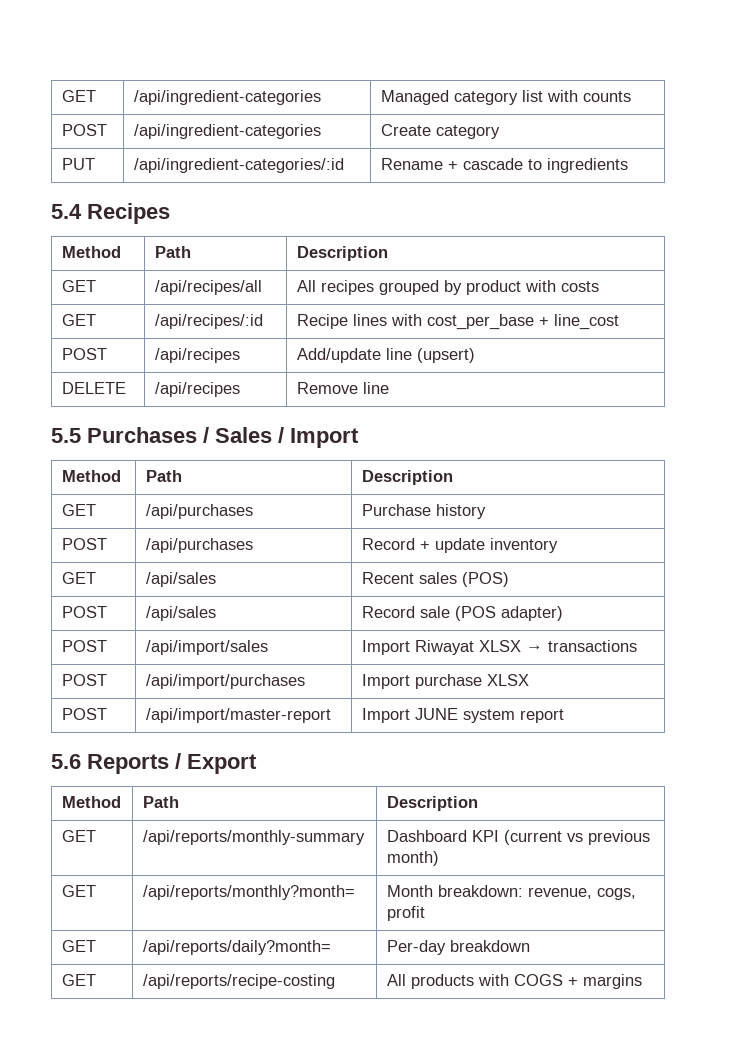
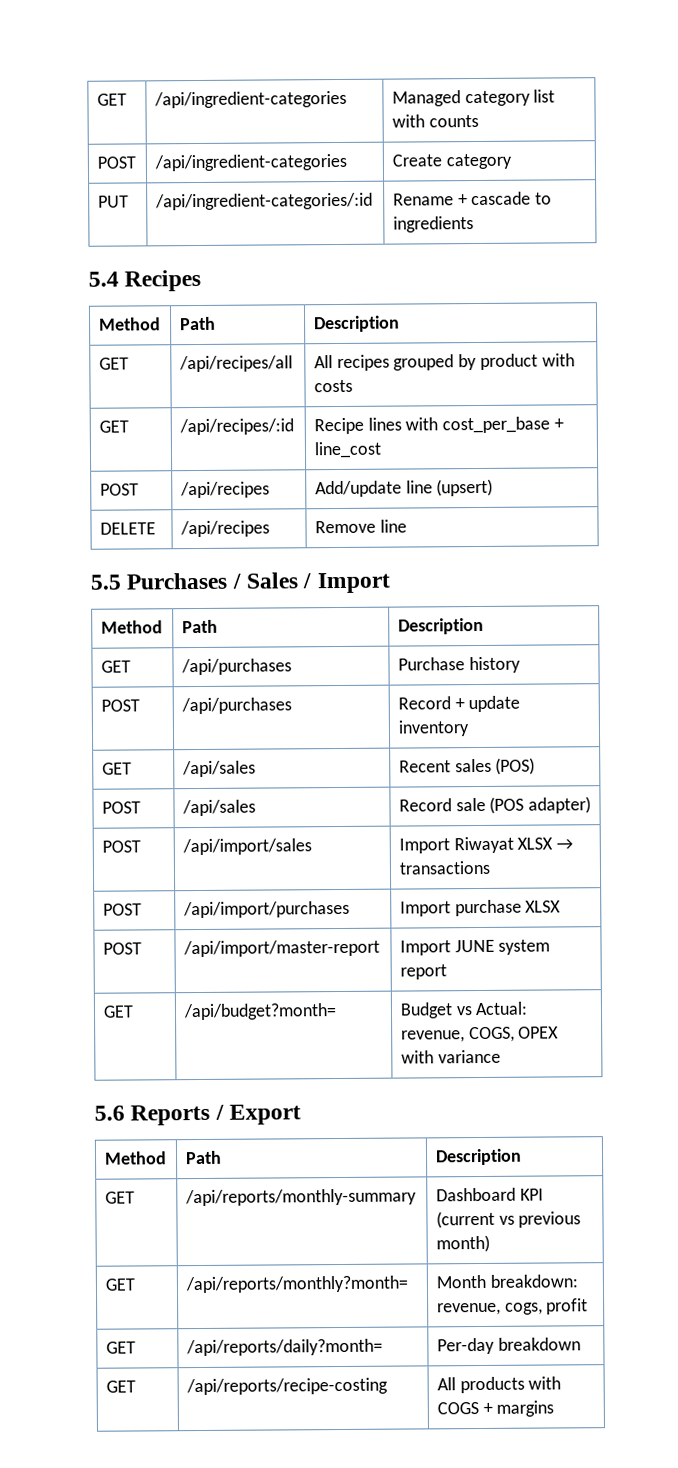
(564, 716) none -> [102,1005,134,1018] [182,1003,337,1021] [399,1001,529,1019] [400,1026,560,1043] [400,1049,501,1064] // GET | /api/budget?month= | Budget vs Actual: revenue, COGS, OPEX with variance

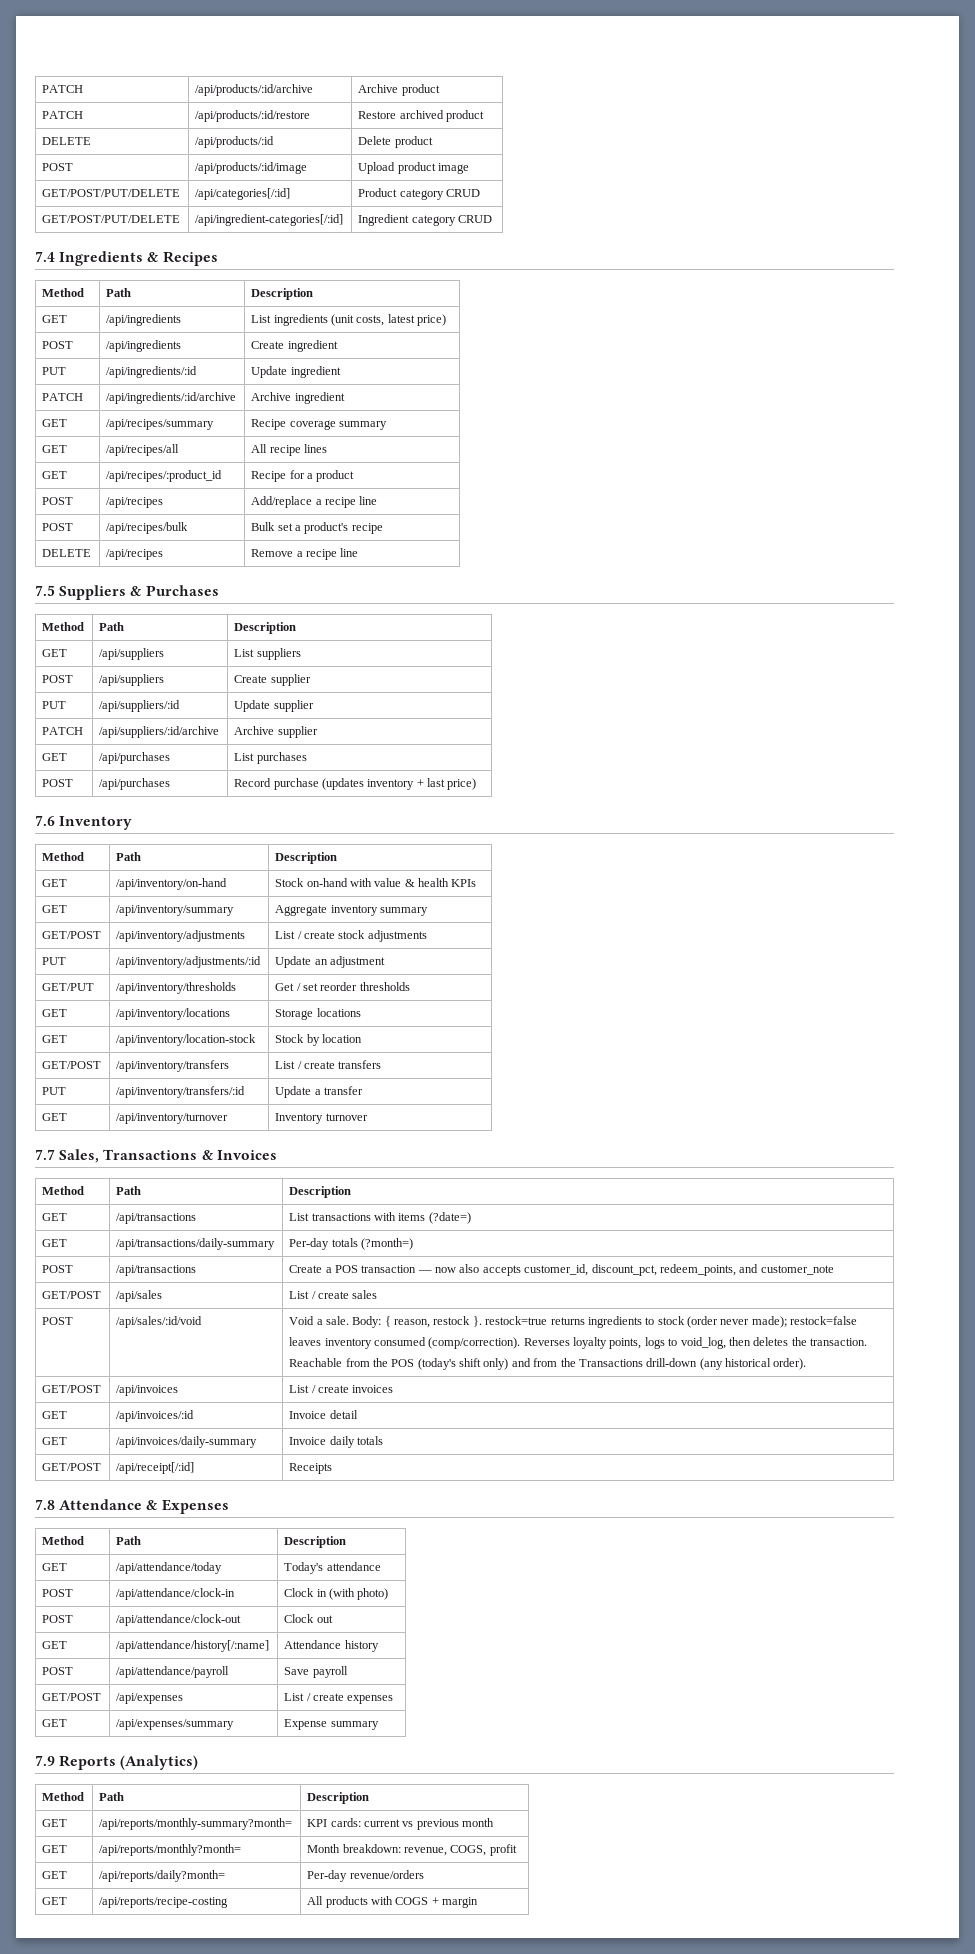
[96,93,127,106] [153,90,347,109] [391,89,556,107] [391,114,479,128] [96,156,136,169] [153,153,347,172] [391,153,512,170] [97,195,129,208] [154,192,373,211] [392,191,553,206] [392,216,474,233] [88,269,202,292] [98,317,161,331] [179,316,216,331] [313,315,400,333] [98,357,129,370] [178,355,293,373] [313,353,575,372] [313,379,353,393] [98,420,129,433] [178,418,294,436] [313,416,564,435] [313,441,382,459] [99,483,139,496] [179,481,270,499] [314,478,494,498] GET | /api/ingredient-categories | Managed category list with counts // POST | /api/ingredient-categories | Create category // PUT | /api/ingredient-categories/:id | Rename + cascade to ingredients // 5.4 Recipes // Method | Path | Description // GET | /api/recipes/all | All recipes grouped by product with costs // GET | /api/recipes/:id | Recipe lines with cost_per_base + line_cost // POST | /api/recipes | Add/update line (upsert) -> [42,85,84,93] [195,84,314,96] [358,84,440,96] [42,111,84,119] [195,110,311,122] [358,110,484,122] [42,137,92,145] [195,136,275,148] [358,136,433,148] [42,163,74,171] [195,162,308,174] [358,162,469,174] [42,189,181,197] [195,188,291,200] [358,188,480,200] [42,215,181,223] [195,214,344,226] [358,214,492,226] [35,251,218,266] [42,288,85,297] [106,288,132,297] [251,288,314,300] [42,315,68,323] [106,314,182,326] [251,314,447,326] [42,341,74,349] [106,340,182,352] [251,340,338,352] [42,367,67,375] [106,366,198,378] [251,366,341,378] [42,393,84,401] [106,392,237,404] [251,392,345,404] [42,419,68,427] [106,419,215,430] [251,419,387,430] [42,445,68,453] [106,444,180,456] [251,444,327,456] [42,471,68,479] [106,470,223,482] [251,470,355,482] [42,497,74,505] [106,497,164,508] [251,496,378,508] [42,523,74,531] [106,522,189,534] [251,522,383,534] PATCH | /api/products/:id/archive | Archive product // PATCH | /api/products/:id/restore | Restore archived product // DELETE | /api/products/:id | Delete product // POST | /api/products/:id/image | Upload product image // GET/POST/PUT/DELETE | /api/categories[/:id] | Product category CRUD // GET/POST/PUT/DELETE | /api/ingredient-categories[/:id] | Ingredient category CRUD // 7.4 Ingredients & Recipes // Method | Path | Description // GET | /api/ingredients | List ingredients (unit costs, latest price) // POST | /api/ingredients | Create ingredient // PUT | /api/ingredients/:id | Update ingredient // PATCH | /api/ingredients/:id/archive | Archive ingredient // GET | /api/recipes/summary | Recipe coverage summary // GET | /api/recipes/all | All recipe lines // GET | /api/recipes/:product_id | Recipe for a product // POST | /api/recipes | Add/replace a recipe line // POST | /api/recipes/bulk | Bulk set a product's recipe
[379,519,407,533] [90,572,390,594] [100,620,163,634] [181,619,218,634] [397,617,484,635] line // 5.5 Purchases / Sales / Import // Method | Path | Description -> [296,548,359,560] [35,585,219,600] [42,622,85,631] [99,622,125,631] [234,622,297,634] [42,649,68,657] [99,648,165,660] [234,648,301,660] [42,675,74,683] [99,674,165,686] [234,674,311,686] [42,701,67,709] [99,700,181,712] [234,700,314,712] [42,727,84,735] [99,726,220,738] [234,726,318,738] a recipe line // 7.5 Suppliers & Purchases // Method | Path | Description // GET | /api/suppliers | List suppliers // POST | /api/suppliers | Create supplier // PUT | /api/suppliers/:id | Update supplier // PATCH | /api/suppliers/:id/archive | Archive supplier
[397,656,521,674] Purchase history -> [234,752,307,764] List purchases
[454,695,521,713] [397,720,470,737] [101,762,132,775] [181,760,256,778] [398,757,536,775] [101,801,141,814] [181,799,256,817] [398,796,592,814] [101,840,141,853] [181,838,312,856] [398,836,574,854] [398,860,491,875] [102,903,142,916] [182,900,350,919] [399,899,562,917] [102,942,142,955] [182,939,380,958] [399,939,551,956] [399,964,447,980] [102,1005,134,1018] [182,1003,337,1021] [399,1001,529,1019] [400,1026,560,1043] [400,1049,501,1064] [94,1104,302,1126] [103,1151,167,1165] [184,1150,222,1165] [434,1148,522,1166] [104,1191,135,1204] [184,1188,417,1207] [435,1187,544,1202] [435,1210,495,1229] + update inventory // GET | /api/sales | Recent sales (POS) // POST | /api/sales | Record sale (POS adapter) // POST | /api/import/sales | Import Riwayat XLSX → transactions // POST | /api/import/purchases | Import purchase XLSX // POST | /api/import/master-report | Import JUNE system report // GET | /api/budget?month= | Budget vs Actual: revenue, COGS, OPEX with variance // 5.6 Reports / Export // Method | Path | Description // GET | /api/reports/monthly-summary | Dashboard KPI (current -> [273,778,477,790] [35,815,133,830] [42,852,85,861] [116,852,142,861] [275,852,338,864] [42,879,68,887] [116,878,228,890] [275,878,477,887] [42,905,68,913] [116,905,235,916] [275,905,428,916] [42,931,102,939] [116,930,246,942] [275,930,427,942] [42,957,67,965] [116,956,262,968] [275,956,385,968] [42,983,95,991] [116,982,237,994] [275,982,410,991] [42,1009,68,1017] [116,1008,231,1020] [275,1008,361,1020] [42,1035,68,1043] [116,1034,257,1046] [275,1034,362,1046] [42,1061,102,1069] [116,1060,230,1072] [275,1060,382,1069] [42,1087,67,1095] [116,1086,246,1098] [275,1086,363,1098] [42,1113,68,1121] [116,1113,229,1124] [275,1113,368,1124] [35,1149,277,1163] [42,1186,85,1195] [116,1186,142,1195] [289,1186,352,1198] [42,1213,68,1221] [116,1213,197,1224] [289,1212,471,1224] [42,1239,68,1247] [116,1238,276,1250] [289,1238,413,1250] [42,1265,74,1273] [116,1265,197,1276] [289,1264,834,1276] [42,1291,102,1299] [116,1290,163,1302] [289,1290,378,1299] [42,1317,74,1325] [116,1316,203,1328] [289,1316,858,1328] [289,1337,868,1349] [289,1358,807,1370] [42,1385,102,1393] [116,1385,179,1396] [289,1385,394,1393] [42,1411,68,1419] [116,1410,195,1422] [289,1410,358,1419] [42,1437,68,1445] [116,1436,258,1448] [289,1436,383,1448] [42,1463,102,1471] [116,1462,195,1474] [289,1463,333,1474] [35,1499,229,1514] [42,1536,85,1545] [116,1536,142,1545] [284,1536,347,1548] [42,1563,68,1571] [116,1562,223,1574] [284,1562,381,1574] [42,1589,74,1597] [116,1588,236,1600] [284,1588,389,1600] [42,1615,74,1623] [116,1614,242,1626] [284,1614,333,1623] [42,1641,68,1649] [116,1640,270,1652] [284,1640,379,1652] [42,1667,74,1675] [116,1666,230,1678] [284,1666,348,1678] [42,1693,102,1701] [116,1693,184,1704] [284,1693,394,1704] [42,1719,68,1727] [116,1719,235,1730] [284,1719,379,1730] [35,1755,199,1770] [42,1792,85,1801] [99,1792,125,1801] [307,1792,370,1804] [42,1819,68,1827] [99,1818,293,1830] [307,1818,400,1827] purchase (updates inventory + last price) // 7.6 Inventory // Method | Path | Description // GET | /api/inventory/on-hand | Stock on-hand with value & health KPIs // GET | /api/inventory/summary | Aggregate inventory summary // GET/POST | /api/inventory/adjustments | List / create stock adjustments // PUT | /api/inventory/adjustments/:id | Update an adjustment // GET/PUT | /api/inventory/thresholds | Get / set reorder thresholds // GET | /api/inventory/locations | Storage locations // GET | /api/inventory/location-stock | Stock by location // GET/POST | /api/inventory/transfers | List / create transfers // PUT | /api/inventory/transfers/:id | Update a transfer // GET | /api/inventory/turnover | Inventory turnover // 7.7 Sales, Transactions & Invoices // Method | Path | Description // GET | /api/transactions | List transactions with items (?date=) // GET | /api/transactions/daily-summary | Per-day totals (?month=) // POST | /api/transactions | Create a POS transaction — now also accepts customer_id, discount_pct, redeem_points, and customer_note // GET/POST | /api/sales | List / create sales // POST | /api/sales/:id/void | Void a sale. Body: { reason, restock }. restock=true returns ingredients to stock (order never made); restock=false leaves inventory consumed (comp/correction). Reverses loyalty points, logs to void_log, then deletes the transaction. Reachable from the POS (today's shift only) and from the Transactions drill-down (any historical order). // GET/POST | /api/invoices | List / create invoices // GET | /api/invoices/:id | Invoice detail // GET | /api/invoices/daily-summary | Invoice daily totals // GET/POST | /api/receipt[/:id] | Receipts // 7.8 Attendance & Expenses // Method | Path | Description // GET | /api/attendance/today | Today's attendance // POST | /api/attendance/clock-in | Clock in (with photo) // POST | /api/attendance/clock-out | Clock out // GET | /api/attendance/history[/:name] | Attendance history // POST | /api/attendance/payroll | Save payroll // GET/POST | /api/expenses | List / create expenses // GET | /api/expenses/summary | Expense summary // 7.9 Reports (Analytics) // Method | Path | Description // GET | /api/reports/monthly-summary?month= | KPI cards: current
[435,1234,490,1253] month) -> [462,1818,495,1827] month
[504,1302,543,1315] cogs, -> [450,1845,487,1856] COGS,
[497,1337,581,1351] breakdown -> [349,1870,424,1879] revenue/orders
[496,1400,555,1417] margins -> [442,1897,479,1908] margin

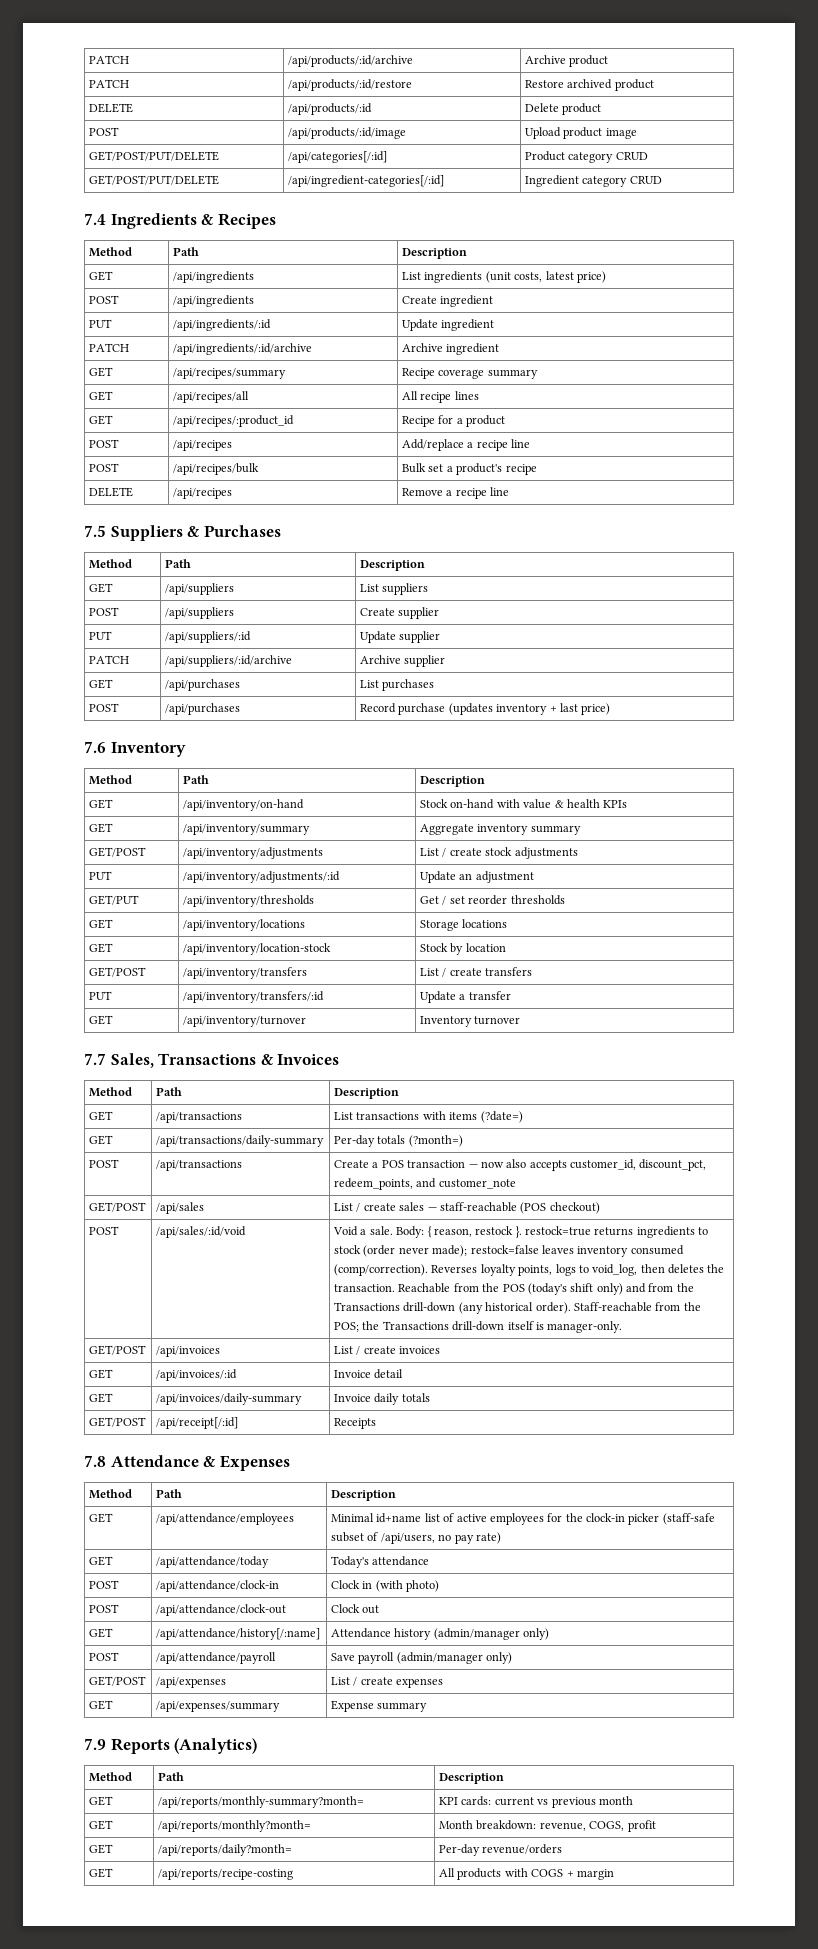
(378, 1294) none -> [427,1202,600,1214] — staff-reachable (POS checkout)
(807, 1364) none -> [573,1302,701,1312] [334,1321,623,1333] Staff-reachable from the POS; the Transactions drill-down itself is manager-only.
(347, 1542) none -> [89,1513,114,1523] [156,1513,295,1525] [331,1513,715,1525] [331,1532,501,1544] // GET | /api/attendance/employees | Minimal id+name list of active employees for the clock-in picker (staff-safe subset of /api/users, no pay rate)
(379, 1646) none -> [433,1628,550,1640] (admin/manager only)
(348, 1672) none -> [396,1652,513,1664] (admin/manager only)

